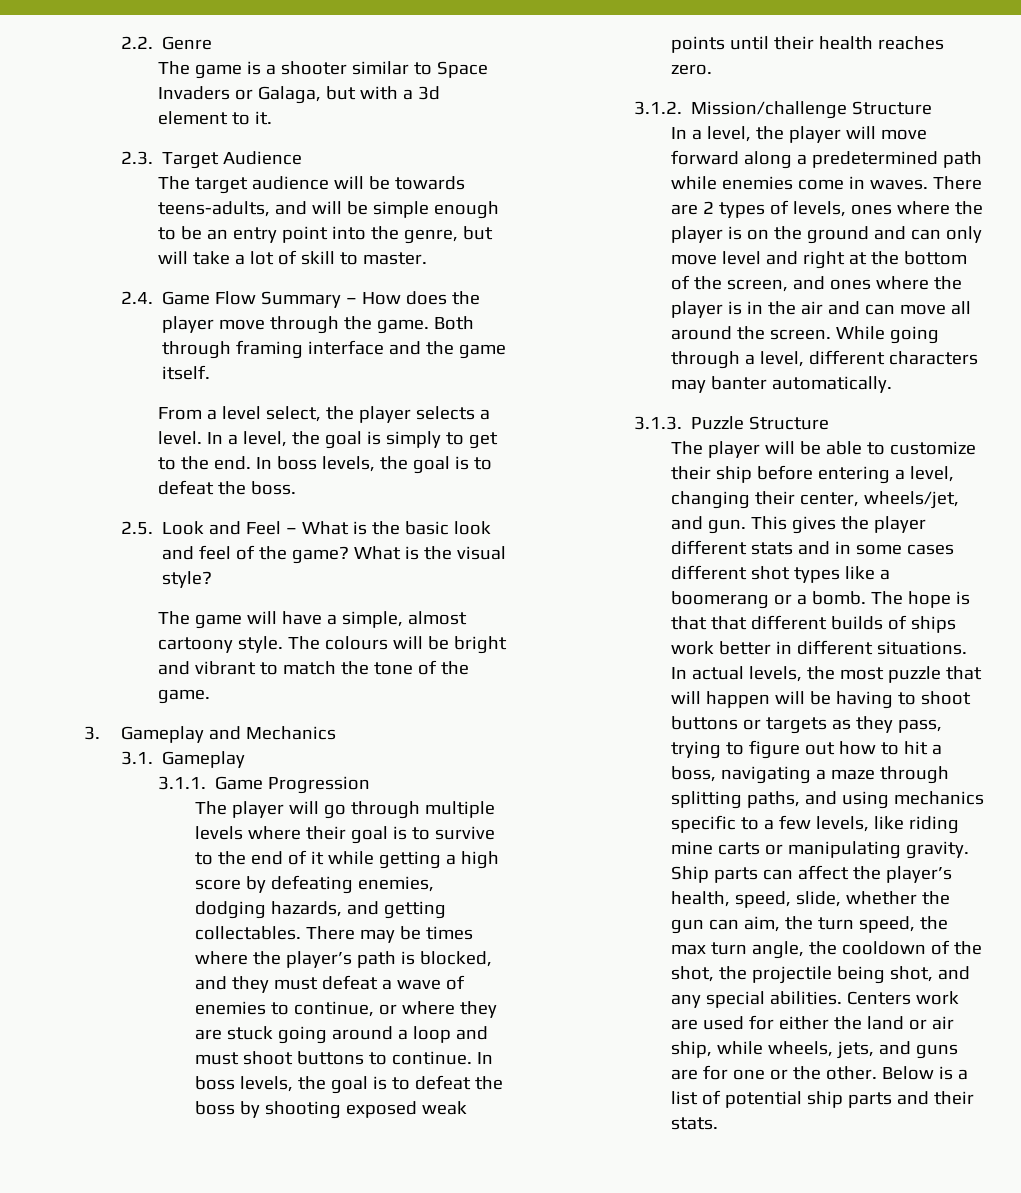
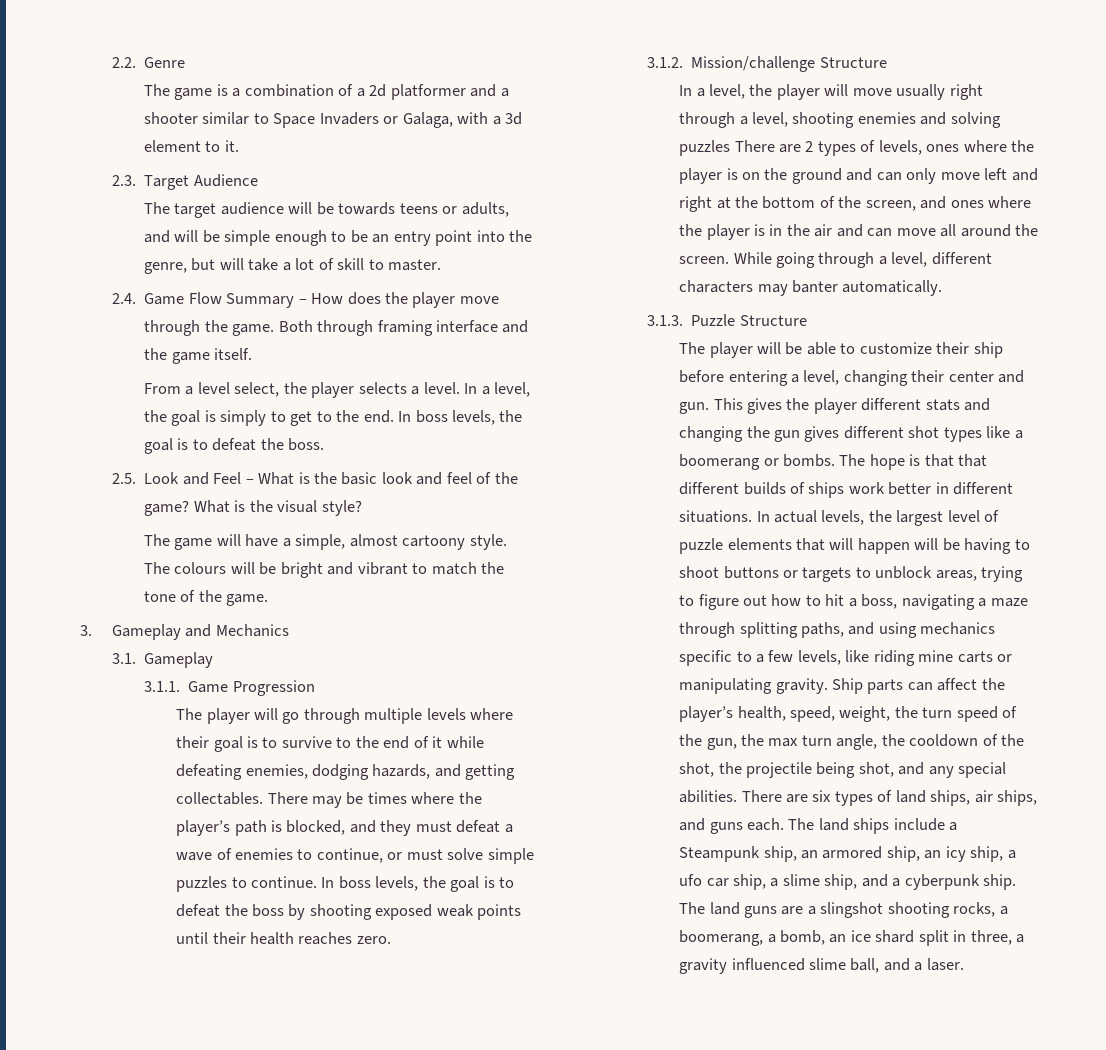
(276, 69) none -> [244,84,509,100] combination of a 2d platformer and a
[325,86,356,100] but -> (453, 120) none
[157,201,270,217] teens-adults, -> [399,202,509,217] teens or adults,
[378,851,499,869] [194,876,266,893] getting a high score by -> (484, 742) none
[401,1001,497,1018] [194,1026,488,1044] [194,1051,364,1065] where they are stuck going around a loop and must shoot buttons -> [406,848,534,864] [176,876,228,892] must solve simple puzzles
[670,150,982,169] [670,176,928,190] forward along a predetermined path while enemies come in waves. -> [896,84,983,100] [679,112,1001,128] [679,140,731,156] usually right through a level, shooting enemies and solving puzzles
[721,251,761,265] level -> [984,168,1008,180] left
[799,491,959,509] center, wheels/jet, -> [948,371,994,382] center
[834,541,954,555] in some cases -> [679,426,840,442] changing the gun gives
[796,591,866,605] a bomb. -> [782,454,835,467] bombs.
[839,666,941,683] most puzzle -> [896,510,1000,526] [679,538,792,554] largest level of puzzle elements
[831,716,942,733] as they pass, -> [855,566,977,581] to unblock areas,
[795,891,950,907] [670,916,915,934] slide, whether the gun can aim, the turn speed, -> [839,706,1018,722] [679,734,737,750] weight, the turn speed of the gun,
[846,991,959,1005] [670,1015,954,1030] [670,1041,958,1059] [670,1065,968,1080] [670,1090,974,1108] [670,1117,718,1130] Centers work are used for either the land or air ship, while wheels, jets, and guns are for one or the other. Below is a list of potential ship parts and their stats. -> [741,790,1038,806] [679,818,958,834] [679,846,1016,862] [679,874,1017,890] [679,902,1008,918] [679,930,1025,946] [679,958,964,974] There are six types of land ships, air ships, and guns each. The land ships include a Steampunk ship, an armored ship, an icy ship, a ufo car ship, a slime ship, and a cyberpunk ship. The land guns are a slingshot shooting rocks, a boomerang, a bomb, an ice shard split in three, a gravity influenced slime ball, and a laser.

